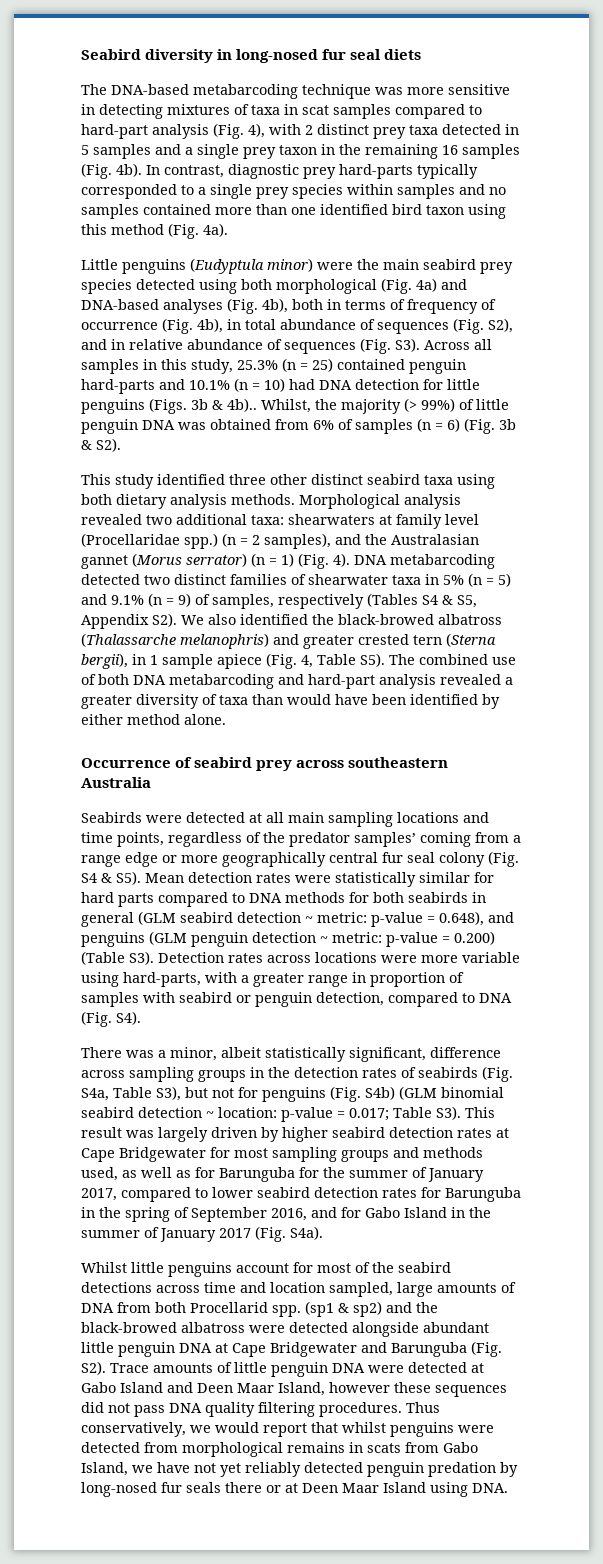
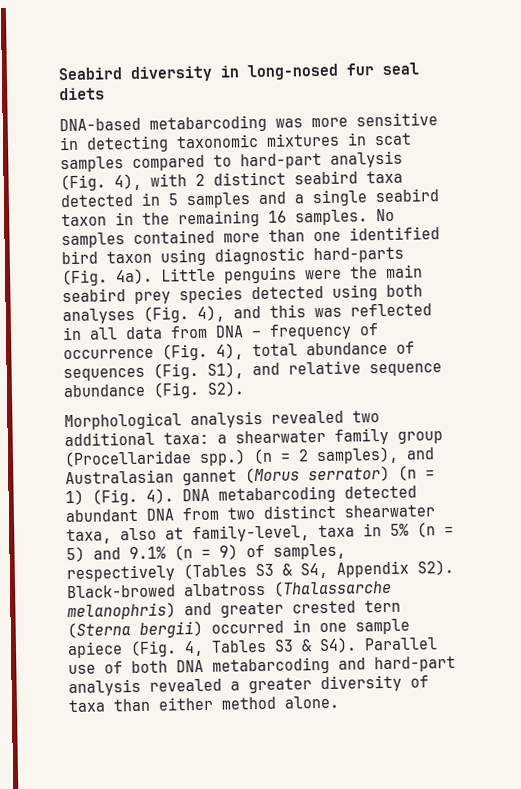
[81,84,107,95] The -> (105, 94) none
[302,84,371,99] technique -> (267, 123) none
[167,104,280,115] mixtures of taxa -> [176,132,340,149] taxonomic mixtures
[373,127,406,139] prey -> [294,170,358,185] seabird
[243,147,276,159] prey -> [375,188,439,203] seabird
[462,144,520,159] [81,163,478,179] [81,184,506,199] samples (Fig. 4b). In contrast, diagnostic prey hard-parts typically corresponded to a single prey species within samples and no -> [295,208,395,226] samples. No
[81,224,164,235] this method -> [214,246,404,265] diagnostic hard-parts
(228, 230) // -> (153, 276) none
[190,258,313,274] (Eudyptula minor) -> (297, 275) none
[276,278,467,294] [81,298,405,314] morphological (Fig. 4a) and DNA-based analyses (Fig. 4b), both in terms of -> [62,303,432,325] [62,325,262,341] analyses (Fig. 4), and this was reflected in all data from DNA –
[197,318,241,333] 4b), in -> [216,343,244,360] 4),
[488,318,513,333] [81,338,492,354] [81,358,466,374] [81,378,480,394] [81,398,509,414] [81,418,516,434] [81,438,121,452] [81,474,495,489] [81,494,295,509] S2), and in relative abundance of sequences (Fig. S3). Across all samples in this study, 25.3% (n = 25) contained penguin hard-parts and 10.1% (n = 10) had DNA detection for little penguins (Figs. 3b & 4b).. Whilst, the majority (> 99%) of little penguin DNA was obtained from 6% of samples (n = 6) (Fig. 3b & S2). // This study identified three other distinct seabird taxa using both dietary analysis methods. -> [207,360,442,379] [63,381,245,399] S1), and relative sequence abundance (Fig. S2). //
[288,514,479,529] shearwaters at family level -> [217,427,443,445] a shearwater family group
[365,534,387,545] the -> (435, 453) none
[144,574,388,585] two distinct families of shearwater -> [65,504,435,523] [66,524,310,545] abundant DNA from two distinct shearwater taxa, also at family-level,
[422,595,477,608] [81,613,434,629] S4 & S5, Appendix S2). We also identified the black-browed -> [255,559,454,579] [67,584,176,599] S3 & S4, Appendix S2). Black-browed
[81,653,488,669] bergii), in 1 sample apiece (Fig. 4, Table S5). The combined -> [139,618,410,638] [67,637,438,659] bergii) occurred in one sample apiece (Fig. 4, Tables S3 & S4). Parallel
[287,694,500,709] [81,714,226,725] [81,757,449,771] [81,777,151,788] [81,812,489,827] [81,832,521,847] [81,851,519,867] [81,871,494,887] [81,892,486,907] [81,911,514,927] [81,931,495,947] [81,951,520,965] [81,972,464,987] [81,992,512,1007] [81,1011,141,1027] [81,1047,501,1062] [81,1066,513,1082] [81,1086,504,1102] [81,1106,495,1122] [81,1127,509,1142] [81,1147,483,1162] [81,1167,484,1182] [81,1187,521,1202] [81,1207,491,1222] [81,1226,323,1242] [81,1262,451,1277] [81,1282,516,1297] [81,1301,438,1317] [81,1322,489,1337] [81,1341,502,1357] [81,1361,484,1377] [81,1382,507,1397] [81,1402,440,1417] [81,1422,494,1437] [81,1442,478,1457] [81,1462,518,1477] [81,1482,508,1497] would have been identified by either method alone. // Occurrence of seabird prey across southeastern Australia // Seabirds were detected at all main sampling locations and time points, regardless of the predator samples’ coming from a range edge or more geographically central fur seal colony (Fig. S4 & S5). Mean detection rates were statistically similar for hard parts compared to DNA methods for both seabirds in general (GLM seabird detection ~ metric: p-value = 0.648), and penguins (GLM penguin detection ~ metric: p-value = 0.200) (Table S3). Detection rates across locations were more variable using hard-parts, with a greater range in proportion of samples with seabird or penguin detection, compared to DNA (Fig. S4). // There was a minor, albeit statistically significant, difference across sampling groups in the detection rates of seabirds (Fig. S4a, Table S3), but not for penguins (Fig. S4b) (GLM binomial seabird detection ~ location: p-value = 0.017; Table S3). This result was largely driven by higher seabird detection rates at Cape Bridgewater for most sampling groups and methods used, as well as for Barunguba for the summer of January 2017, compared to lower seabird detection rates for Barunguba in the spring of September 2016, and for Gabo Island in the summer of January 2017 (Fig. S4a). // Whilst little penguins account for most of the seabird detections across time and location sampled, large amounts of DNA from both Procellarid spp. (sp1 & sp2) and the black-browed albatross were detected alongside abundant little penguin DNA at Cape Bridgewater and Barunguba (Fig. S2). Trace amounts of little penguin DNA were detected at Gabo Island and Deen Maar Island, however these sequences did not pass DNA quality filtering procedures. Thus conservatively, we would report that whilst penguins were detected from morphological remains in scats from Gabo Island, we have not yet reliably detected penguin predation by long-nosed fur seals there or at Deen Maar Island using DNA. -> [158,695,339,711] either method alone.

